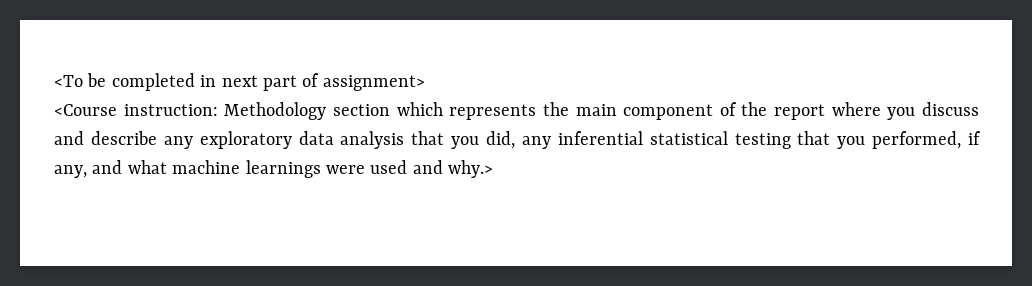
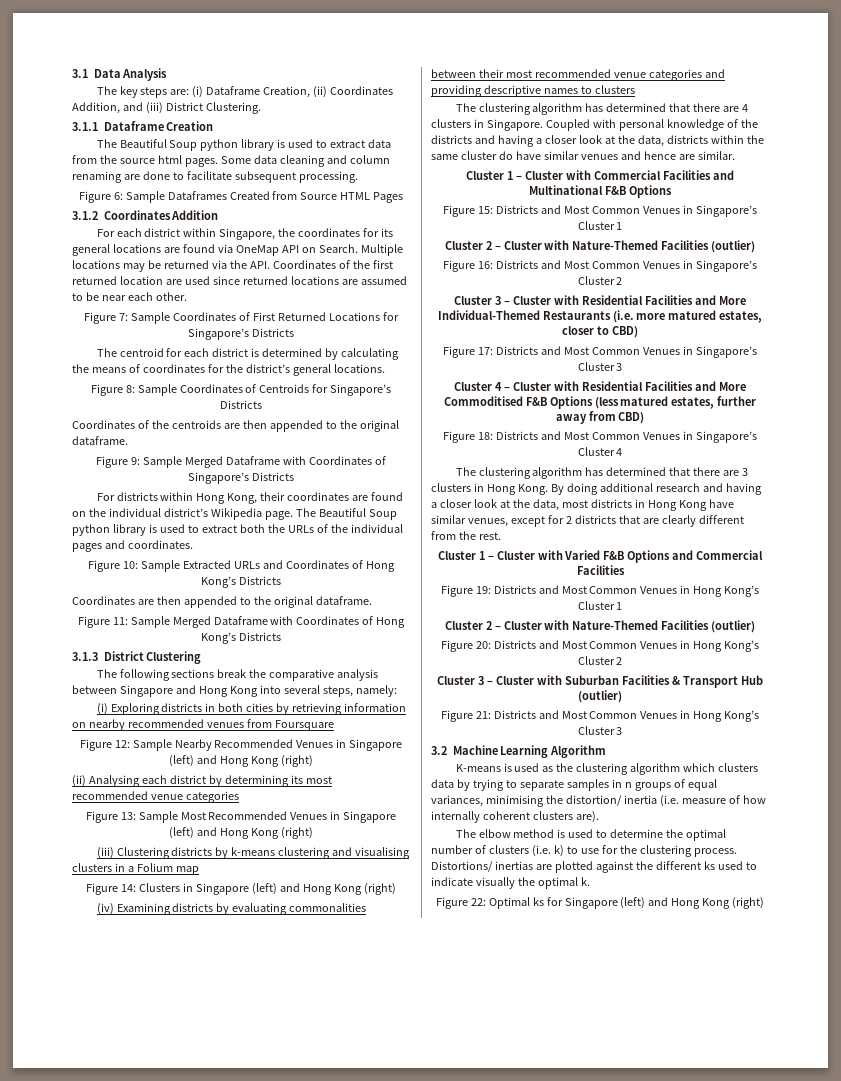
[54,73,425,91] [54,102,979,120] [54,131,981,149] [54,160,494,178] <To be completed in next part of assignment> // <Course instruction: Methodology section which represents the main component of the report where you discuss and describe any exploratory data analysis that you did, any inferential statistical testing that you performed, if any, and what machine learnings were used and why.> -> [72,68,168,81] [96,86,394,98] [72,102,261,114] [72,121,214,131] [96,139,392,151] [72,155,390,167] [72,171,358,183] [78,191,404,203] [72,210,219,220] [96,228,394,240] [72,244,403,256] [72,260,393,272] [72,276,407,285] [72,292,187,301] [84,312,399,324] [188,328,294,340] [96,348,400,360] [72,364,385,376] [90,384,392,396] [220,400,262,409] [72,420,399,432] [72,436,128,445] [96,456,386,468] [188,472,294,484] [96,492,404,504] [72,508,397,520] [72,524,403,536] [72,540,193,552] [88,560,395,572] [201,576,281,588] [72,596,372,608] [77,616,406,628] [201,632,281,644] [72,651,202,664] [96,669,379,681] [72,685,397,697] [96,703,407,715] [72,719,334,731] [79,739,403,751] [169,755,313,767] [72,775,332,787] [72,791,239,803] [85,811,397,823] [169,827,313,839] [96,847,411,859] [72,863,199,875] [86,883,396,895] [96,903,367,915] [431,69,725,81] [431,85,635,97] [455,103,749,115] [431,119,758,131] [431,135,764,147] [431,151,735,160] [466,170,734,180] [529,185,672,198] [443,205,757,217] [577,221,623,230] [444,240,756,253] [443,260,757,272] [577,276,623,285] [454,295,746,305] [437,310,763,323] [562,326,638,338] [443,346,757,358] [577,362,623,371] [454,381,746,391] [443,396,757,409] [555,411,645,424] [443,431,757,443] [577,447,623,456] [455,467,749,479] [431,483,762,495] [431,499,734,511] [431,515,744,527] [431,531,501,540] [437,550,764,563] [576,565,625,575] [440,585,760,597] [577,601,623,610] [444,620,756,633] [440,640,760,652] [577,656,623,665] [437,675,763,688] [578,690,622,703] [440,710,760,722] [577,726,623,735] [431,745,607,758] [455,763,759,775] [431,779,717,791] [431,795,766,807] [431,811,599,823] [455,829,727,841] [431,845,737,857] [431,861,757,873] [431,877,590,889] [435,897,765,909] 3.1 Data Analysis // The key steps are: (i) Dataframe Creation, (ii) Coordinates Addition, and (iii) District Clustering. // 3.1.1 Dataframe Creation // The Beautiful Soup python library is used to extract data from the source html pages. Some data cleaning and column renaming are done to facilitate subsequent processing. // Figure 6: Sample Dataframes Created from Source HTML Pages // 3.1.2 Coordinates Addition // For each district within Singapore, the coordinates for its general locations are found via OneMap API on Search. Multiple locations may be returned via the API. Coordinates of the first returned location are used since returned locations are assumed to be near each other. // Figure 7: Sample Coordinates of First Returned Locations for Singapore’s Districts // The centroid for each district is determined by calculating the means of coordinates for the district’s general locations. // Figure 8: Sample Coordinates of Centroids for Singapore’s Districts // Coordinates of the centroids are then appended to the original dataframe. // Figure 9: Sample Merged Dataframe with Coordinates of Singapore’s Districts // For districts within Hong Kong, their coordinates are found on the individual district’s Wikipedia page. The Beautiful Soup python library is used to extract both the URLs of the individual pages and coordinates. // Figure 10: Sample Extracted URLs and Coordinates of Hong Kong’s Districts // Coordinates are then appended to the original dataframe. // Figure 11: Sample Merged Dataframe with Coordinates of Hong Kong’s Districts // 3.1.3 District Clustering // The following sections break the comparative analysis between Singapore and Hong Kong into several steps, namely: // (i) Exploring districts in both cities by retrieving information on nearby recommended venues from Foursquare // Figure 12: Sample Nearby Recommended Venues in Singapore (left) and Hong Kong (right) // (ii) Analysing each district by determining its most recommended venue categories // Figure 13: Sample Most Recommended Venues in Singapore (left) and Hong Kong (right) // (iii) Clustering districts by k-means clustering and visualising clusters in a Folium map // Figure 14: Clusters in Singapore (left) and Hong Kong (right) // (iv) Examining districts by evaluating commonalities between their most recommended venue categories and providing descriptive names to clusters // The clustering algorithm has determined that there are 4 clusters in Singapore. Coupled with personal knowledge of the districts and having a closer look at the data, districts within the same cluster do have similar venues and hence are similar. // Cluster 1 – Cluster with Commercial Facilities and Multinational F&B Options // Figure 15: Districts and Most Common Venues in Singapore’s Cluster 1 // Cluster 2 – Cluster with Nature-Themed Facilities (outlier) // Figure 16: Districts and Most Common Venues in Singapore’s Cluster 2 // Cluster 3 – Cluster with Residential Facilities and More Individual-Themed Restaurants (i.e. more matured estates, closer to CBD) // Figure 17: Districts and Most Common Venues in Singapore’s Cluster 3 // Cluster 4 – Cluster with Residential Facilities and More Commoditised F&B Options (less matured estates, further away from CBD) // Figure 18: Districts and Most Common Venues in Singapore’s Cluster 4 // The clustering algorithm has determined that there are 3 clusters in Hong Kong. By doing additional research and having a closer look at the data, most districts in Hong Kong have similar venues, except for 2 districts that are clearly different from the rest. // Cluster 1 – Cluster with Varied F&B Options and Commercial Facilities // Figure 19: Districts and Most Common Venues in Hong Kong’s Cluster 1 // Cluster 2 – Cluster with Nature-Themed Facilities (outlier) // Figure 20: Districts and Most Common Venues in Hong Kong’s Cluster 2 // Cluster 3 – Cluster with Suburban Facilities & Transport Hub (outlier) // Figure 21: Districts and Most Common Venues in Hong Kong’s Cluster 3 // 3.2 Machine Learning Algorithm // K-means is used as the clustering algorithm which clusters data by trying to separate samples in n groups of equal variances, minimising the distortion/ inertia (i.e. measure of how internally coherent clusters are). // The elbow method is used to determine the optimal number of clusters (i.e. k) to use for the clustering process. Distortions/ inertias are plotted against the different ks used to indicate visually the optimal k. // Figure 22: Optimal ks for Singapore (left) and Hong Kong (right)

